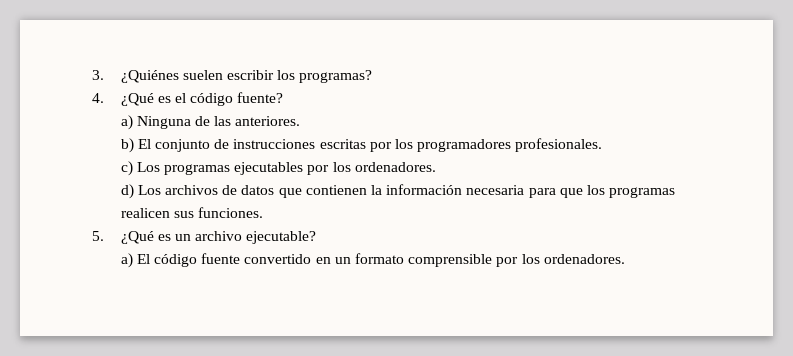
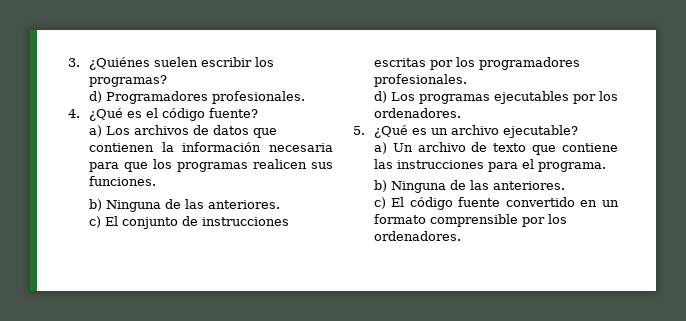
(373, 76) none -> [88,91,305,104] // d) Programadores profesionales.
[136,116,301,129] [120,138,603,153] [120,161,436,176] [120,184,134,199] Ninguna de las anteriores. // b) El conjunto de instrucciones escritas por los programadores profesionales. // c) Los programas ejecutables por los ordenadores. // d) -> (102, 131) none
(264, 212) none -> [88,199,280,212] [88,216,289,229] [373,57,580,70] [373,74,467,87] [373,91,618,104] [373,108,461,118] // b) Ninguna de las anteriores. // c) El conjunto de instrucciones escritas por los programadores profesionales. // d) Los programas ejecutables por los ordenadores.
(133, 260) none -> [392,142,618,155] [373,159,606,172] [373,180,565,193] [373,197,386,209] Un archivo de texto que contiene las instrucciones para el programa. // b) Ninguna de las anteriores. // c)

